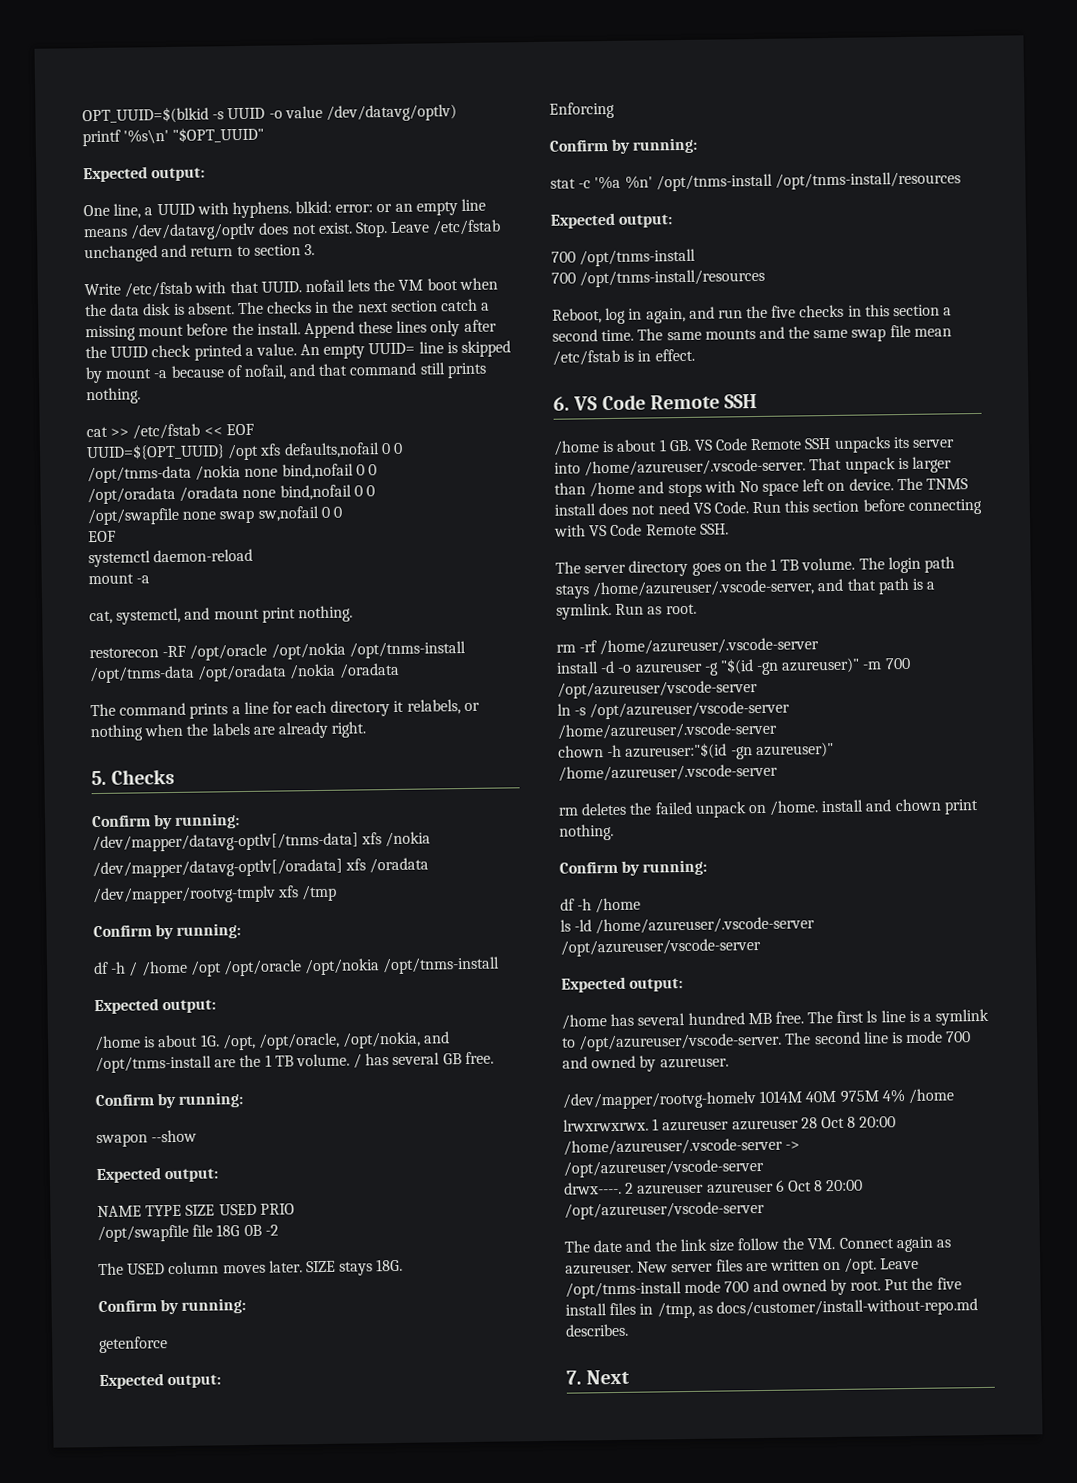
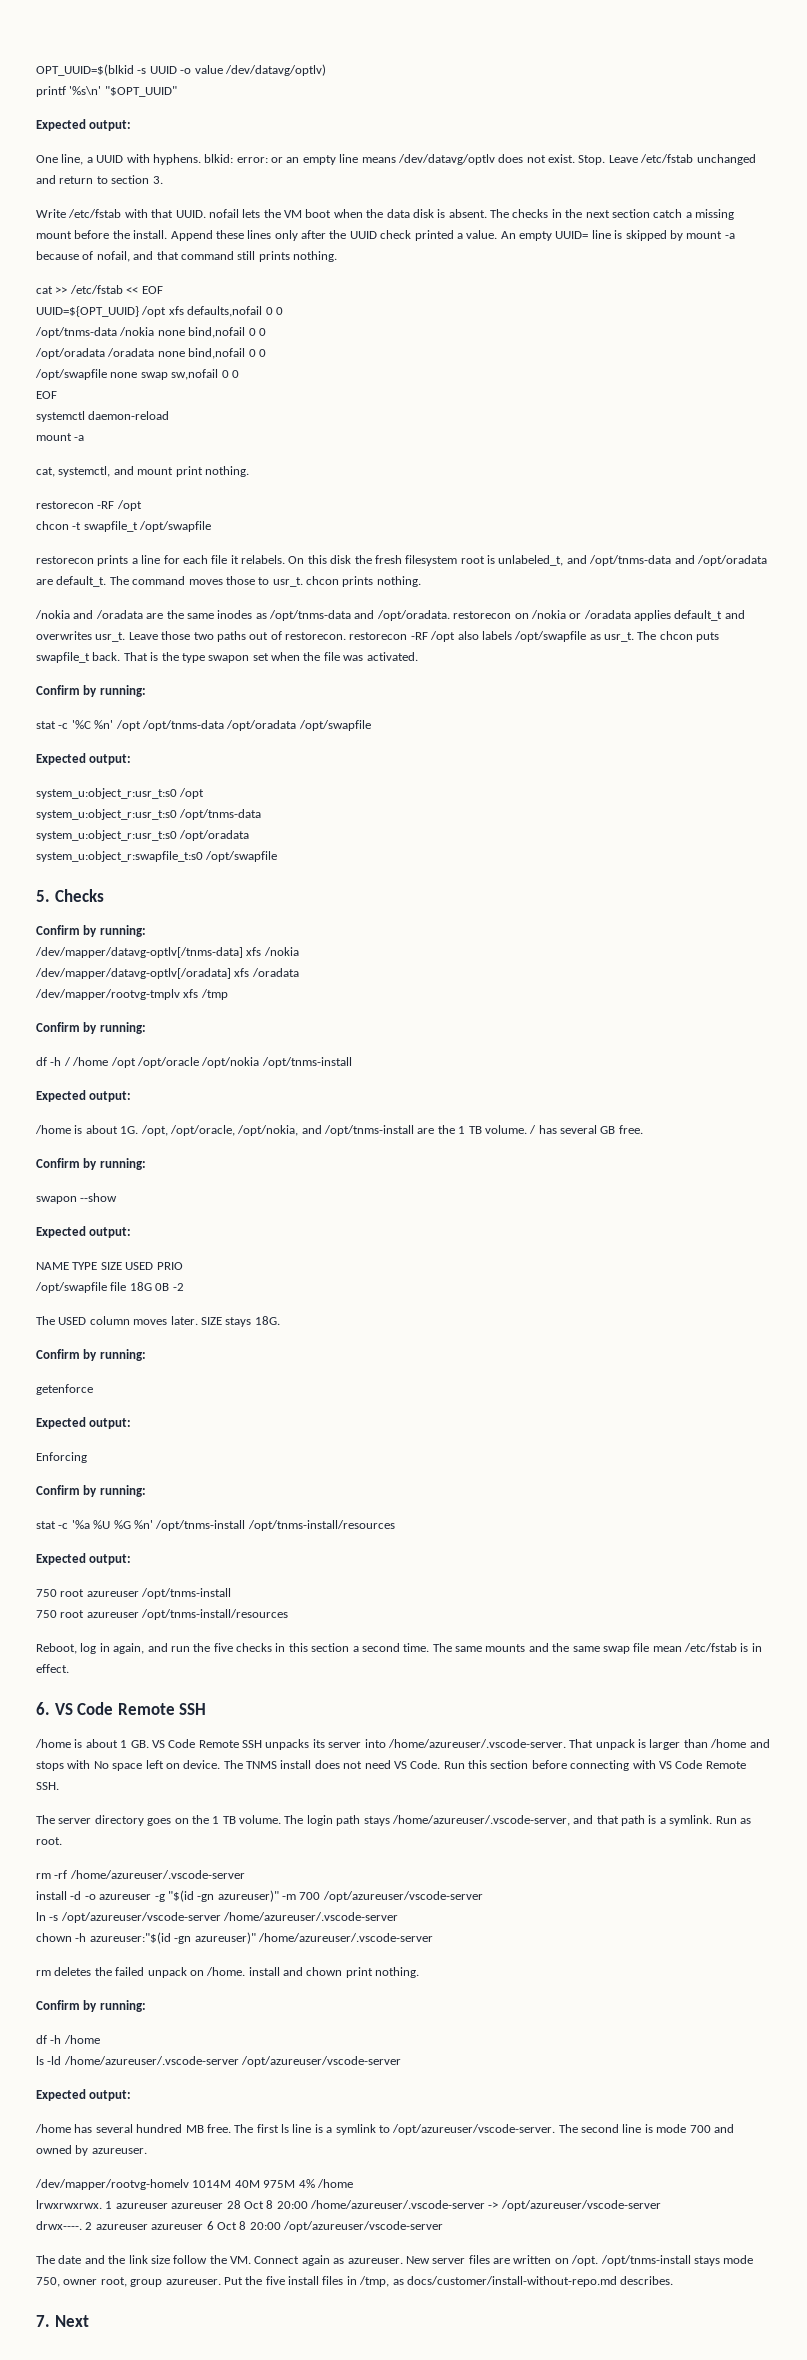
[189,640,466,661] [89,662,400,684] [90,702,187,717] /opt/oracle /opt/nokia /opt/tnms-install /opt/tnms-data /opt/oradata /nokia /oradata // The command -> [116,500,142,511] [36,521,212,532] [36,556,94,564] /opt // chcon -t swapfile_t /opt/swapfile // restorecon
[330,699,480,717] [90,721,367,742] directory it relabels, or nothing when the labels are already right. -> [211,555,767,566] [36,576,421,587] [35,610,745,621] [36,631,720,642] [36,652,418,663] [36,685,146,697] [36,720,371,731] [36,753,132,765] [36,788,205,799] [36,809,262,820] [36,830,250,841] [36,851,278,862] file it relabels. On this disk the fresh filesystem root is unlabeled_t, and /opt/tnms-data and /opt/oradata are default_t. The command moves those to usr_t. chcon prints nothing. // /nokia and /oradata are the same inodes as /opt/tnms-data and /opt/oradata. restorecon on /nokia or /oradata applies default_t and overwrites usr_t. Leave those two paths out of restorecon. restorecon -RF /opt also labels /opt/swapfile as usr_t. The chcon puts swapfile_t back. That is the type swapon set when the file was activated. // Confirm by running: // stat -c '%C %n' /opt /opt/tnms-data /opt/oradata /opt/swapfile // Expected output: // system_u:object_r:usr_t:s0 /opt // system_u:object_r:usr_t:s0 /opt/tnms-data // system_u:object_r:usr_t:s0 /opt/oradata // system_u:object_r:swapfile_t:s0 /opt/swapfile
(622, 182) none -> [93,1520,131,1529] %U %G
[551,248,697,267] [551,272,576,284] 700 /opt/tnms-install // 700 -> [36,1588,232,1599] [36,1610,139,1618] 750 root azureuser /opt/tnms-install // 750 root azureuser
[880,1257,920,1270] [565,1278,882,1299] Leave /opt/tnms-install mode 700 and owned by root. -> [600,2255,754,2266] [36,2277,221,2287] /opt/tnms-install stays mode 750, owner root, group azureuser.

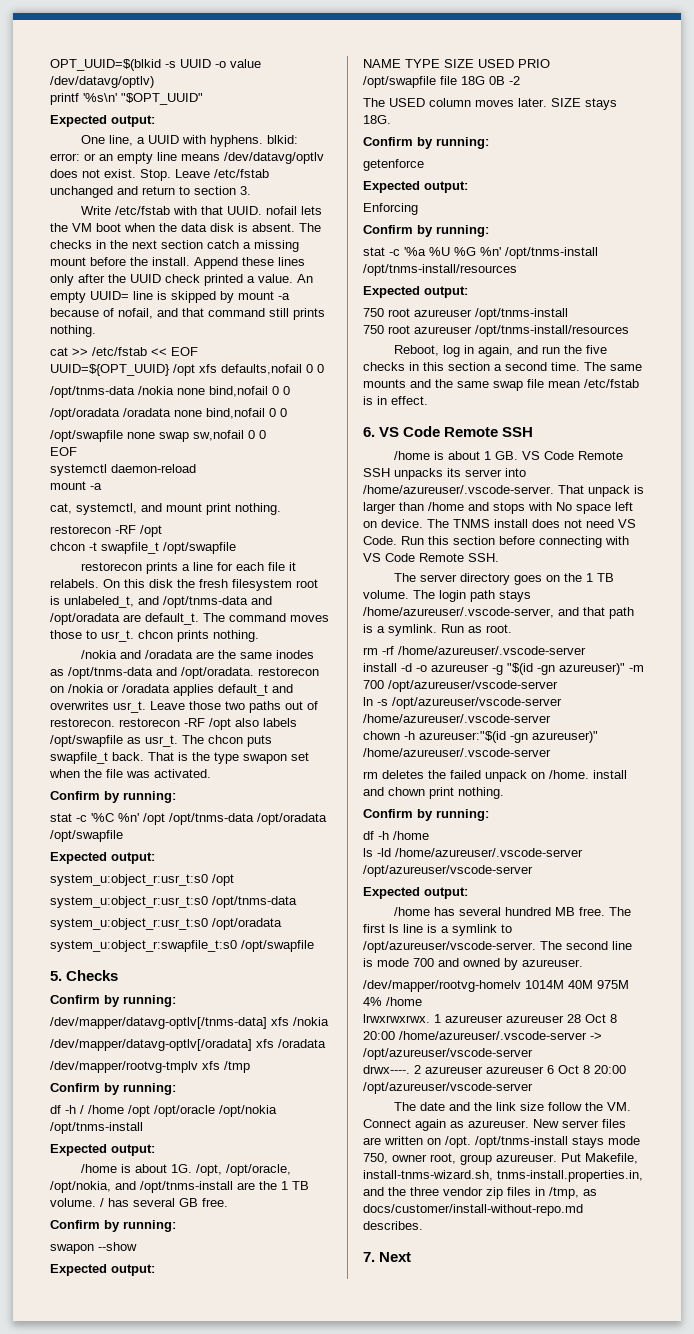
[245,2276,319,2285] the five install -> [585,1153,638,1164] [363,1170,643,1182] [363,1187,503,1199] Makefile, install-tnms-wizard.sh, tnms-install.properties.in, and the three vendor zip

